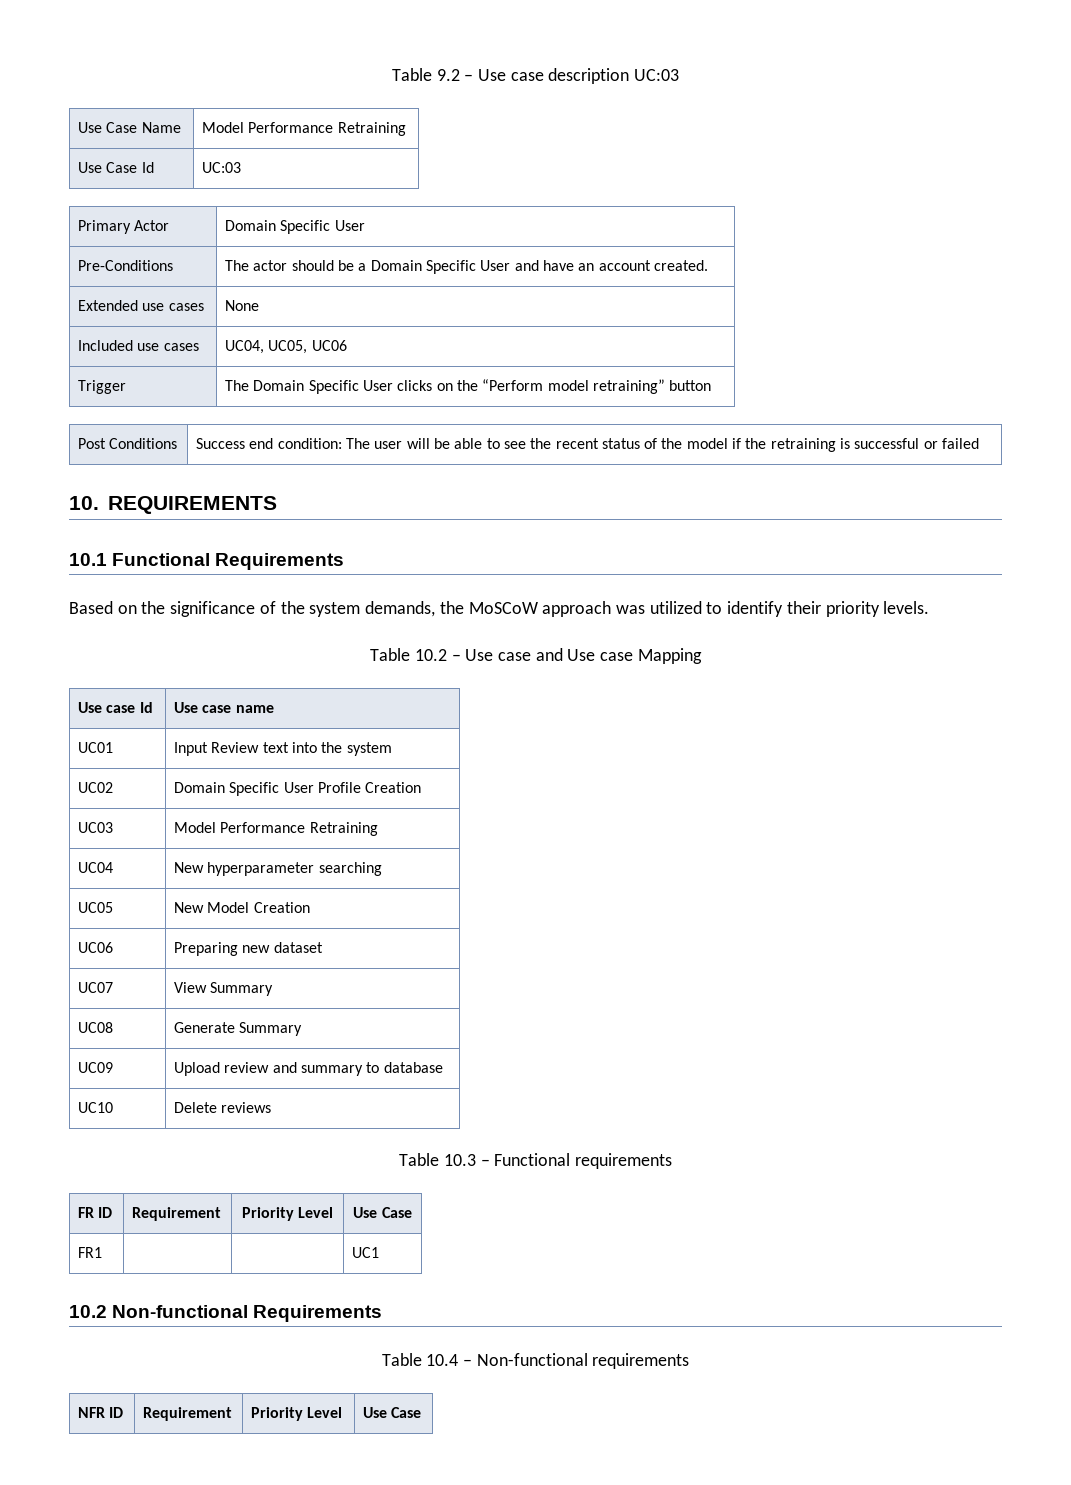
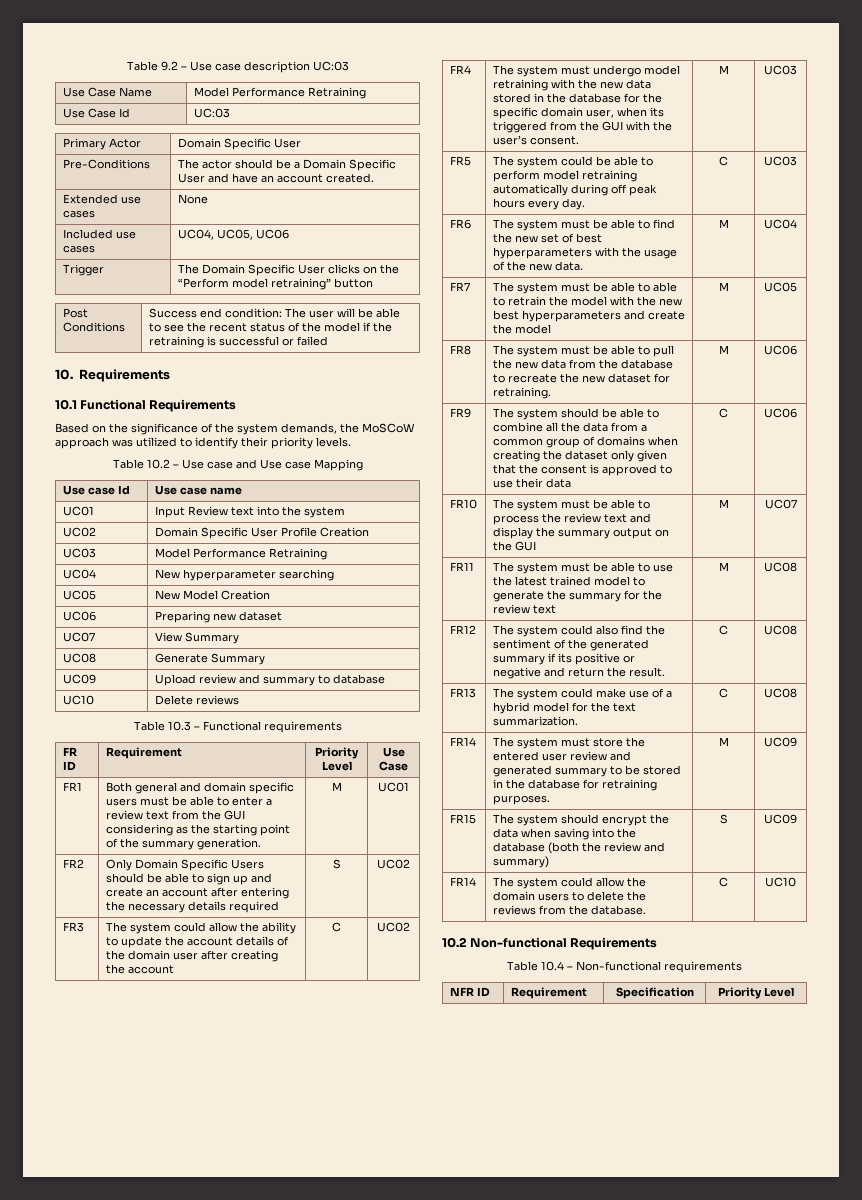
[107,496,277,514] REQUIREMENTS -> [78,369,170,382] Requirements
[351,1247,379,1258] | | UC1 -> [105,782,294,794] [105,796,272,806] [105,810,245,820] [105,824,290,836] [105,838,261,850] [331,782,342,791] [378,782,409,792] [62,859,84,868] [105,859,264,871] [105,873,272,885] [105,887,289,899] [105,901,279,913] [332,859,341,869] [377,859,410,869] [62,922,84,932] [105,922,296,934] [105,936,289,948] [105,950,278,962] [105,964,174,974] [332,922,341,932] [377,922,410,932] [449,65,471,74] [492,65,680,77] [492,79,651,91] [492,93,662,103] [492,107,664,119] [492,121,672,133] [492,135,579,145] [718,65,729,74] [764,65,797,75] [449,156,471,166] [492,156,653,168] [492,170,637,182] [492,184,657,196] [492,198,585,210] [719,156,728,166] [764,156,797,166] [449,219,471,229] [492,219,675,231] [492,233,602,243] [492,247,677,259] [492,261,583,271] [718,219,729,228] [764,219,797,229] [449,282,470,291] [492,282,677,294] [492,296,682,306] [492,310,685,322] [492,324,551,334] [718,282,729,291] [764,282,797,292] [449,345,471,355] [492,345,674,357] [492,359,673,369] [492,373,670,383] [492,387,551,399] [718,345,729,354] [764,345,797,355] [449,408,471,418] [492,408,659,420] [492,422,647,432] [492,436,678,448] [492,450,667,462] [492,464,672,476] [492,478,571,488] [719,408,728,418] [764,408,797,418] [449,499,477,509] [492,499,650,511] [492,513,651,525] [492,527,669,539] [492,541,536,551] [718,499,729,508] [764,499,797,509] [449,562,474,571] [492,562,673,574] [492,576,645,586] [492,590,662,602] [492,604,556,614] [718,562,729,571] [764,562,797,572] [449,625,476,634] [492,625,665,637] [492,639,649,651] [492,653,635,665] [492,667,665,679] [719,625,728,635] [764,625,797,635] [449,688,476,698] [492,688,672,700] [492,702,636,714] [492,716,578,726] [719,688,728,698] [764,688,797,698] [449,737,476,746] [492,737,645,749] [492,751,631,761] [492,765,681,777] [492,779,657,791] [492,795,550,805] [718,737,729,746] [764,737,797,747] [449,814,476,824] [492,814,669,826] [492,828,636,840] [492,842,665,854] [492,856,549,868] [719,814,728,824] [764,814,797,824] [449,877,476,886] [492,877,646,889] [492,891,646,901] [492,905,646,915] [719,877,728,887] [765,877,796,887] Both general and domain specific users must be able to enter a review text from the GUI considering as the starting point of the summary generation. | M | UC01 // FR2 | Only Domain Specific Users should be able to sign up and create an account after entering the necessary details required | S | UC02 // FR3 | The system could allow the ability to update the account details of the domain user after creating the account | C | UC02 // FR4 | The system must undergo model retraining with the new data stored in the database for the specific domain user, when its triggered from the GUI with the user’s consent. | M | UC03 // FR5 | The system could be able to perform model retraining automatically during off peak hours every day. | C | UC03 // FR6 | The system must be able to find the new set of best hyperparameters with the usage of the new data. | M | UC04 // FR7 | The system must be able to able to retrain the model with the new best hyperparameters and create the model | M | UC05 // FR8 | The system must be able to pull the new data from the database to recreate the new dataset for retraining. | M | UC06 // FR9 | The system should be able to combine all the data from a common group of domains when creating the dataset only given that the consent is approved to use their data | C | UC06 // FR10 | The system must be able to process the review text and display the summary output on the GUI | M | UC07 // FR11 | The system must be able to use the latest trained model to generate the summary for the review text | M | UC08 // FR12 | The system could also find the sentiment of the generated summary if its positive or negative and return the result. | C | UC08 // FR13 | The system could make use of a hybrid model for the text summarization. | C | UC08 // FR14 | The system must store the entered user review and generated summary to be stored in the database for retraining purposes. | M | UC09 // FR15 | The system should encrypt the data when saving into the database (both the review and summary) | S | UC09 // FR14 | The system could allow the domain users to delete the reviews from the database. | C | UC10
[250,1407,343,1421] [362,1407,422,1418] | Priority Level | Use Case -> [615,987,694,999] [718,987,794,999] | Specification | Priority Level

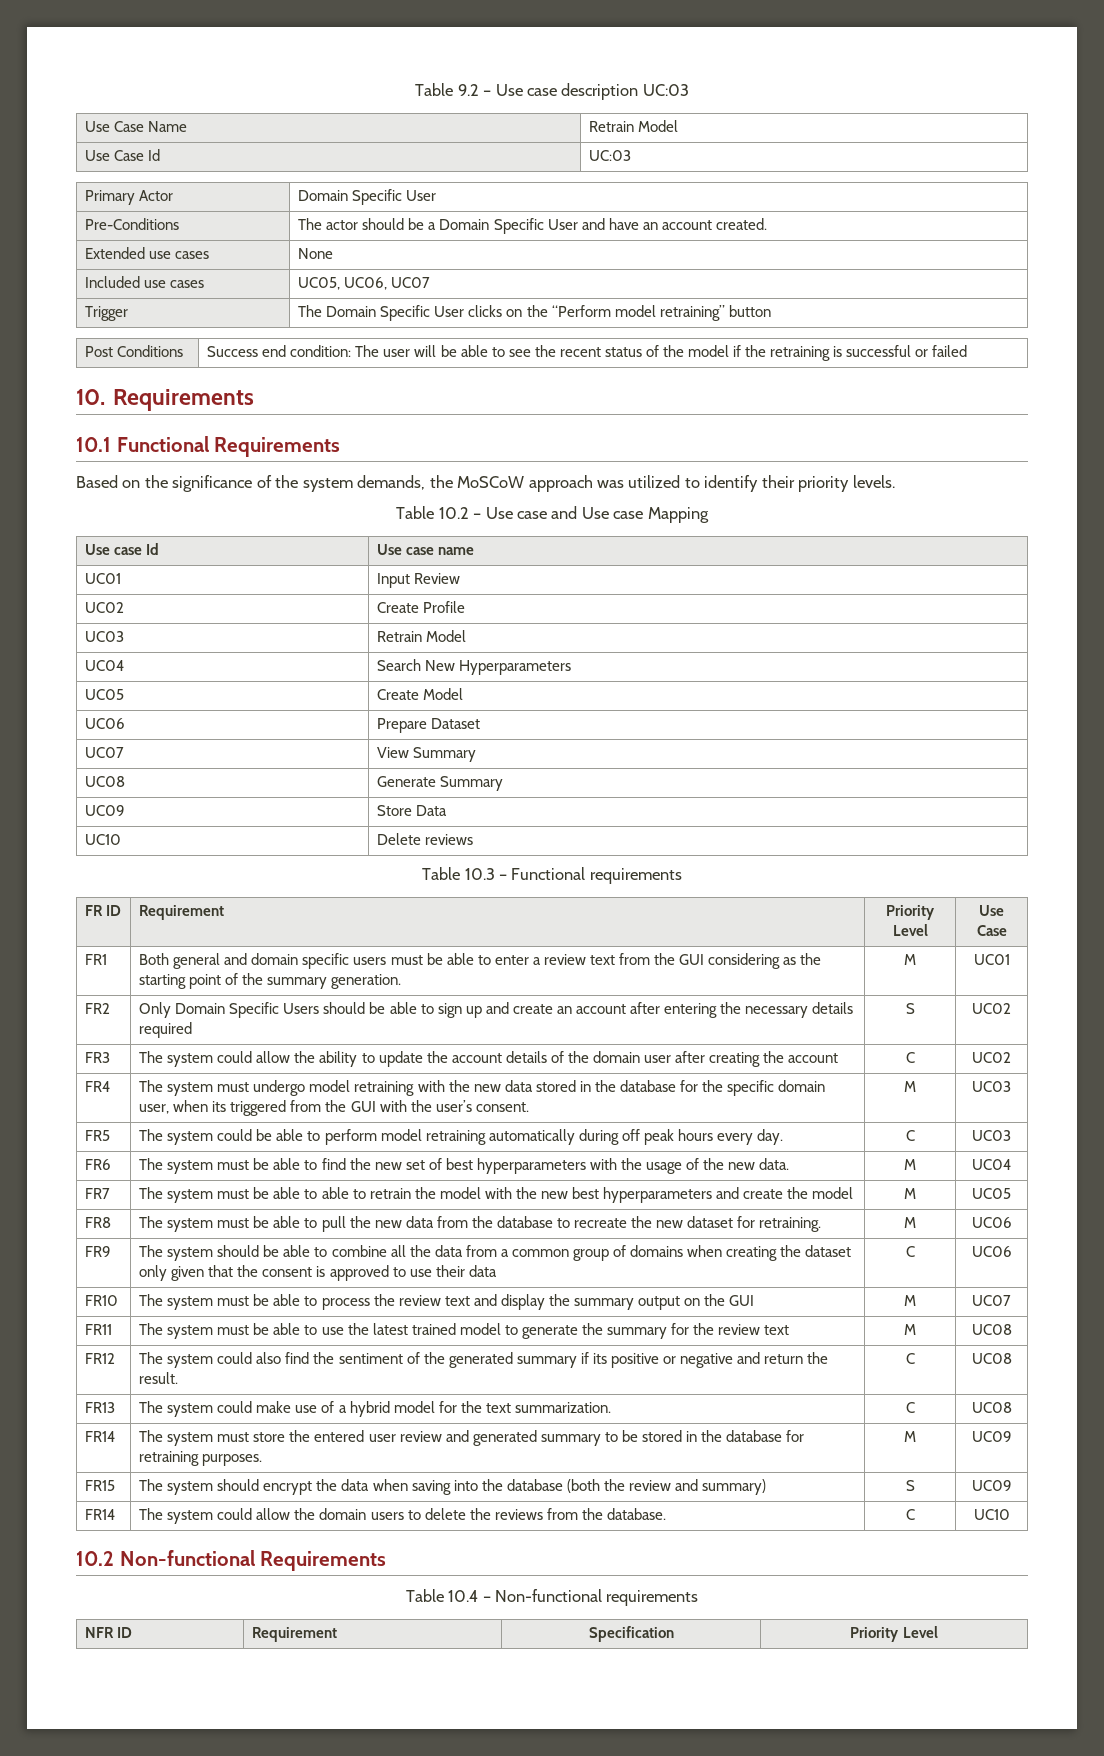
[193,87,366,99] Model Performance Retraining -> [589,120,679,132] Retrain Model
[177,229,289,240] UC04, UC05, UC06 -> [298,277,431,290] UC05, UC06, UC07
[230,506,345,518] [62,527,96,537] [154,527,278,539] text into the system // UC02 | Domain Specific User -> [85,602,125,613] [377,602,420,613] // UC02 | Create
[319,527,369,537] Creation -> (466, 607) none
[154,548,327,560] Model Performance Retraining -> [377,630,467,642] Retrain Model
[154,569,334,581] New hyperparameter searching -> [377,659,572,675] Search New Hyperparameters
[154,590,270,600] New Model Creation -> [377,688,464,700] Create Model
[154,611,282,623] Preparing new dataset -> [377,718,481,733] Prepare Dataset
[154,674,385,686] Upload review and summary to database -> [377,805,448,816] Store Data

